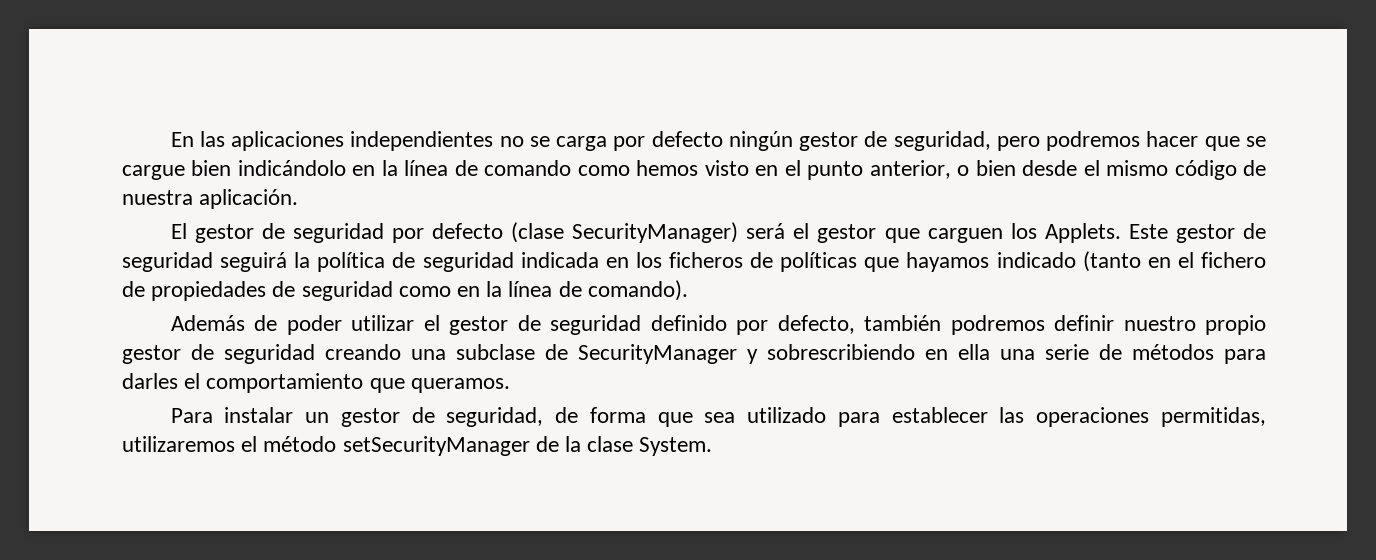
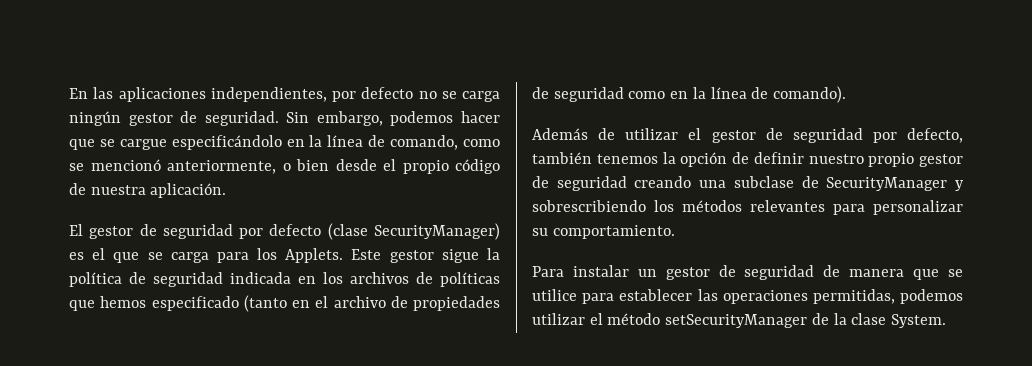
[350,131,494,151] independientes -> [210,87,414,102] independientes, por defecto
[613,131,723,151] por defecto -> (500, 96) none
[893,131,1141,151] seguridad, pero podremos -> [204,111,454,126] seguridad. Sin embargo, podemos
[191,160,951,180] bien indicándolo en la línea de comando como hemos visto en el punto anterior, -> [171,135,501,150] [69,159,276,174] especificándolo en la línea de comando, como se mencionó anteriormente,
[1106,160,1169,176] mismo -> [402,160,449,174] propio
[746,223,1003,243] será el gestor que carguen -> [69,248,249,263] es el que se carga para
[1243,223,1266,239] [122,252,288,272] de seguridad seguirá -> [441,249,479,263] sigue
[668,252,743,268] ficheros -> [350,272,409,284] archivos
[906,252,1076,272] hayamos indicado -> [100,296,239,311] hemos especificado
[1200,252,1266,268] fichero -> [333,296,386,308] archivo
[286,315,342,335] poder -> (616, 134) none
[650,315,727,331] definido -> (863, 135) none
[950,315,1045,335] podremos -> [596,152,749,167] tenemos la opción de
[925,344,1266,364] [122,373,510,393] en ella una serie de métodos para darles el comportamiento que queramos. -> [654,200,963,215] [532,225,675,239] los métodos relevantes para personalizar su comportamiento.
[446,407,827,427] seguridad, de forma que sea utilizado -> [744,265,964,280] [532,289,577,301] seguridad de manera que se utilice
[122,436,235,452] utilizaremos -> [900,289,964,304] [532,313,585,325] podemos utilizar

